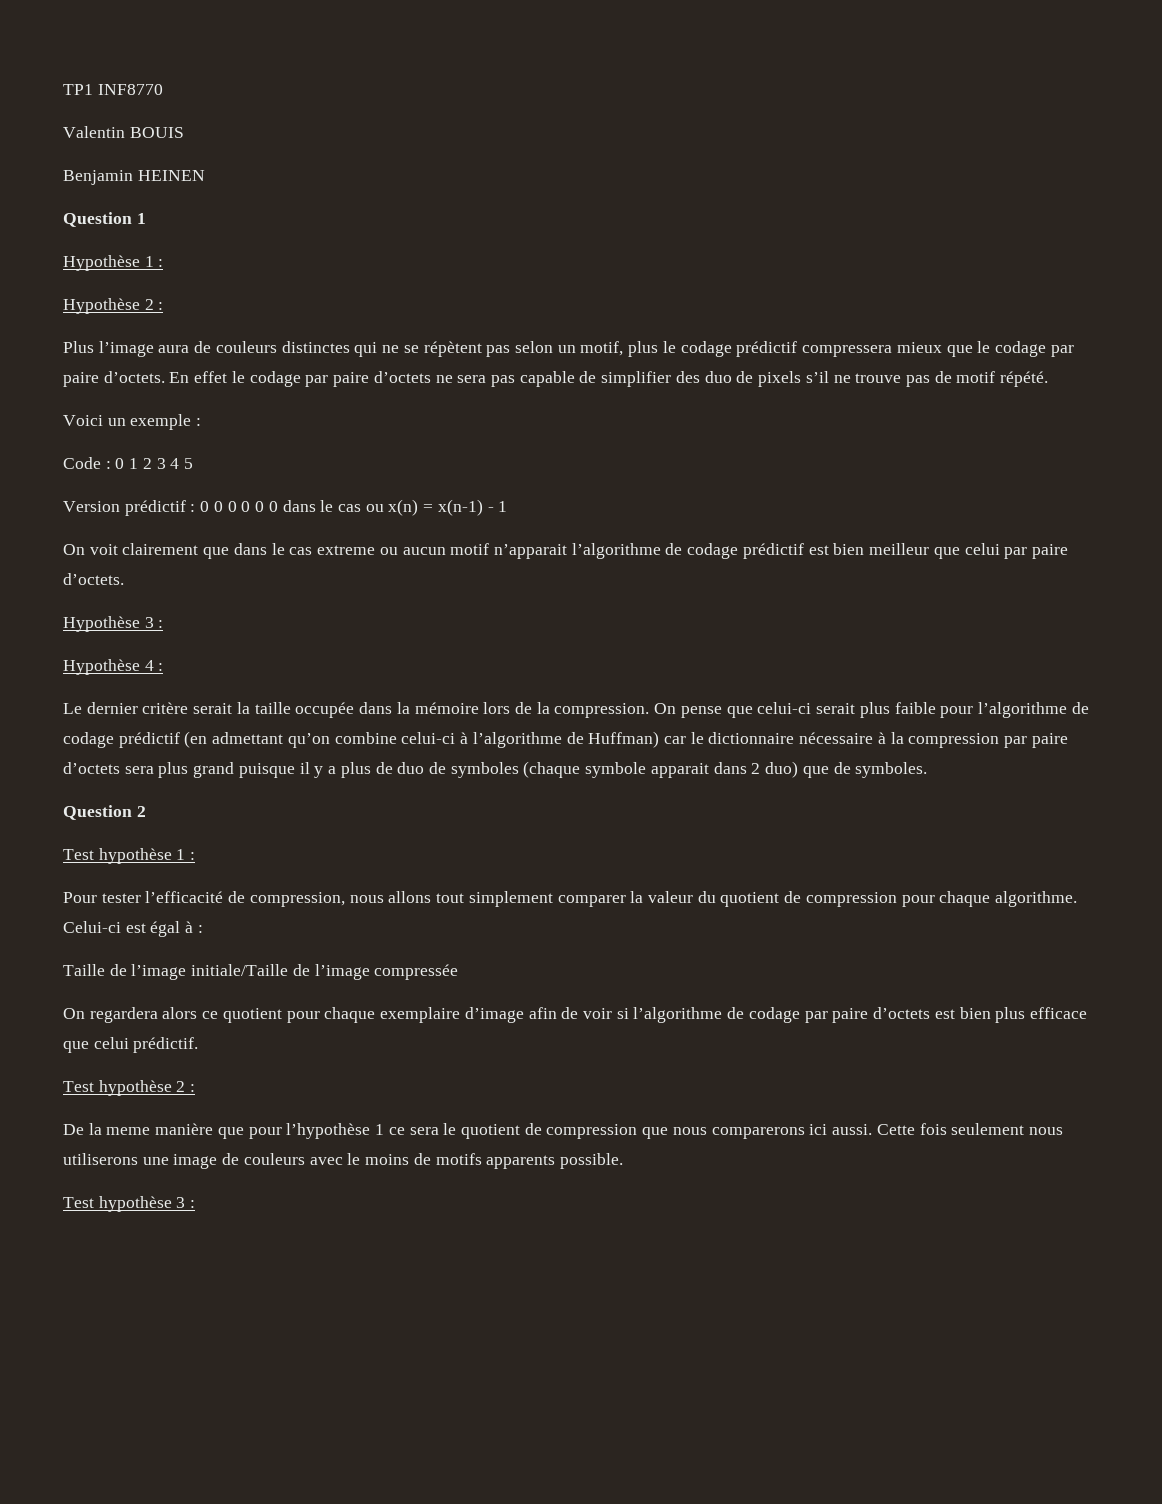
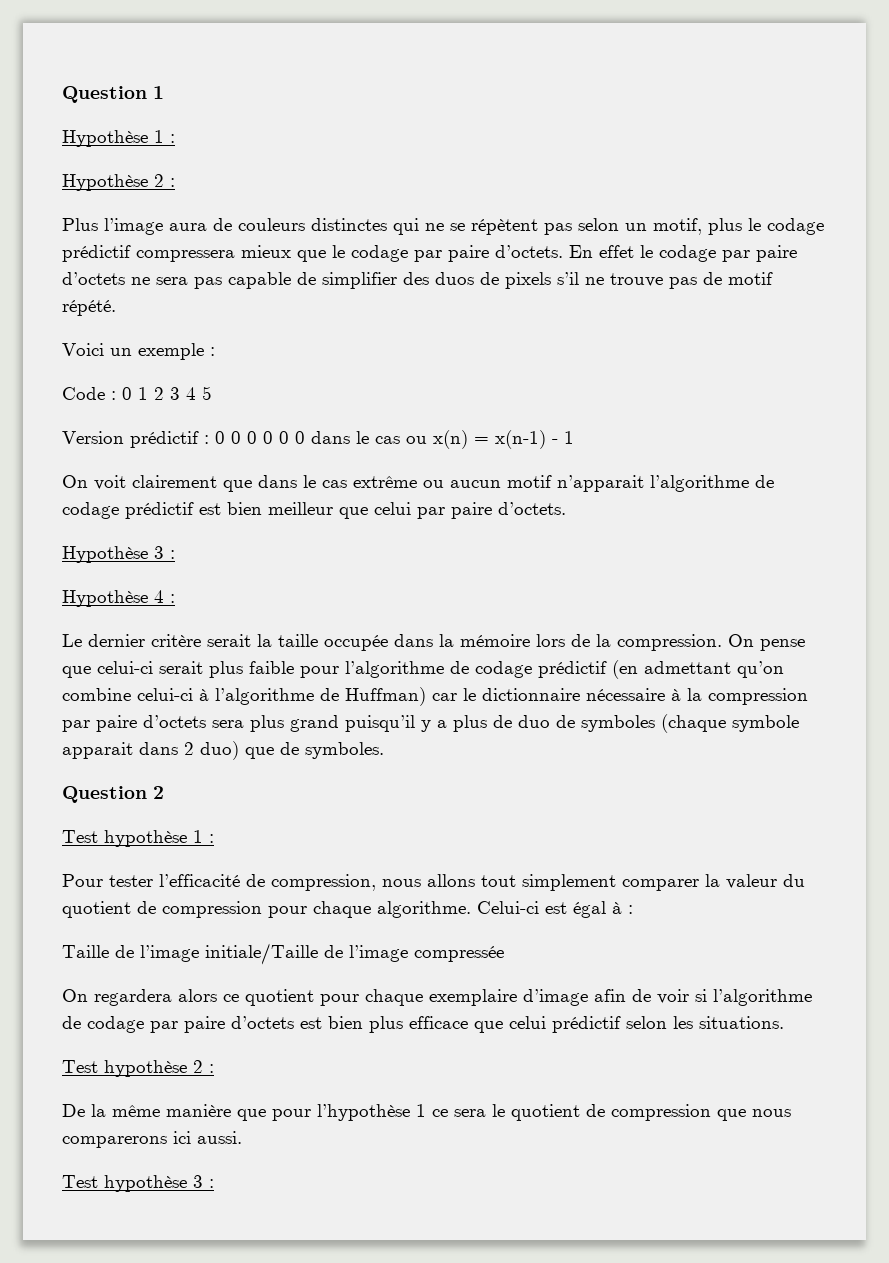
[63,84,163,95] [63,126,184,138] [63,170,205,185] TP1 INF8770 // Valentin BOUIS // Benjamin HEINEN // -> (62, 94) none
[704,371,732,383] duo -> [435,272,474,285] duos
[317,545,376,555] extreme -> [353,476,417,488] extrême
[238,762,310,778] puisque il -> [345,715,415,732] puisqu’il
[133,1037,199,1053] prédictif. -> [552,1016,784,1033] prédictif selon les situations.
[106,1127,151,1135] meme -> [112,1105,160,1117] même
[876,1123,1063,1135] [63,1153,623,1169] Cette fois seulement nous utiliserons une image de couleurs avec le moins de motifs apparents possible. -> (242, 1137) none

